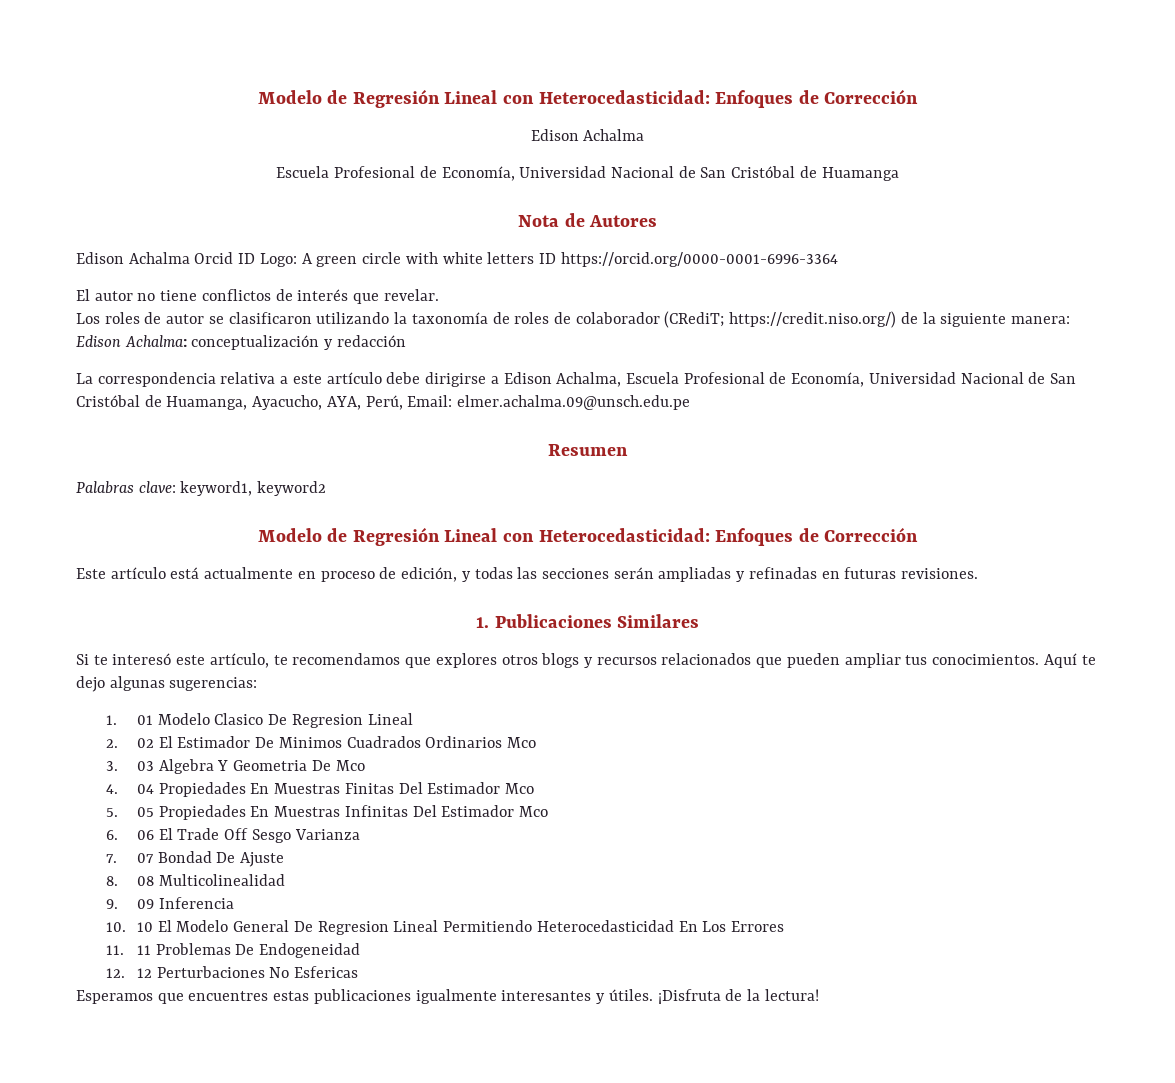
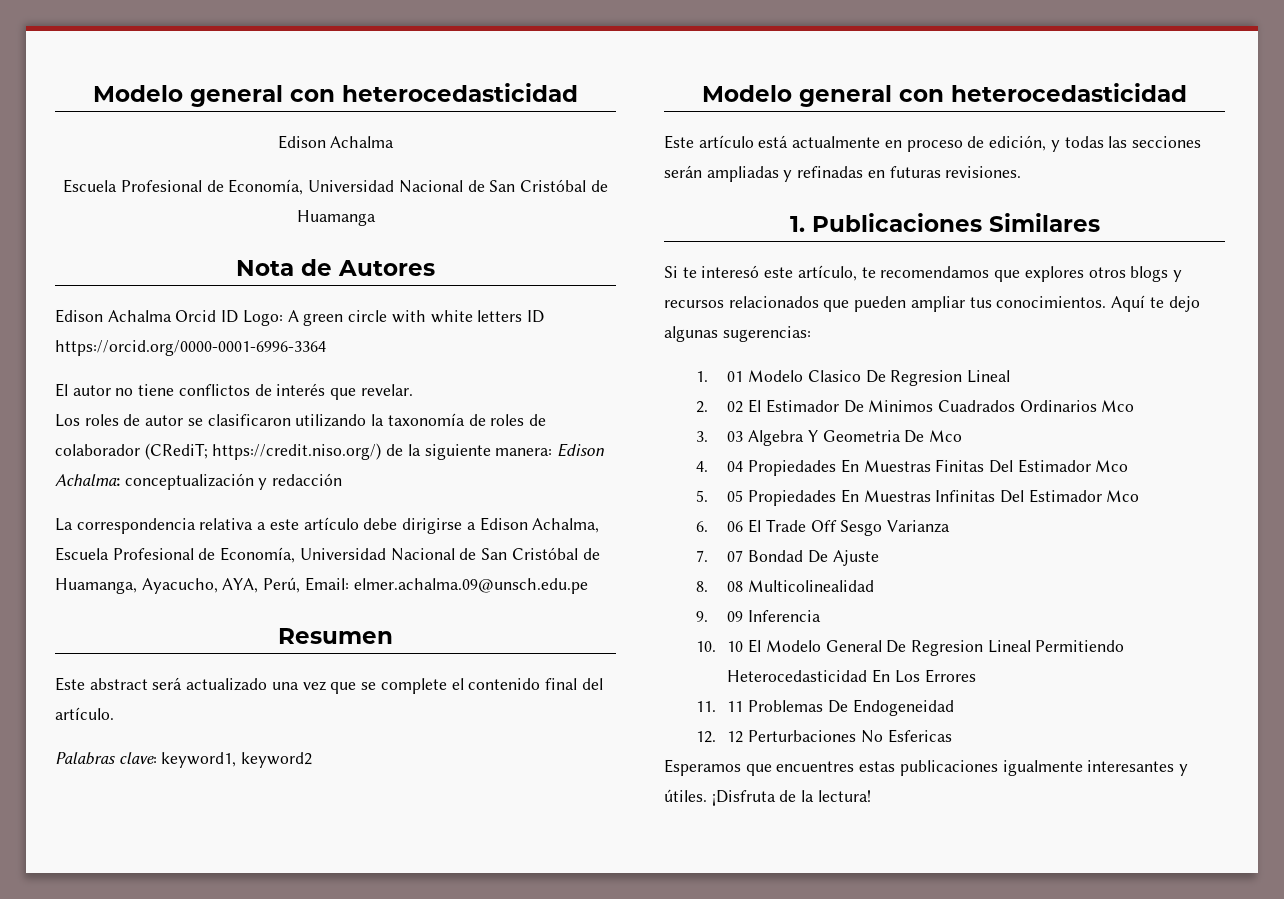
[257,89,919,108] Modelo de Regresión Lineal con Heterocedasticidad: Enfoques de Corrección -> [93,83,578,107] Modelo general con heterocedasticidad
(628, 450) none -> [55,677,603,694] [55,707,114,720] // Este abstract será actualizado una vez que se complete el contenido final del artículo.
[327,527,919,546] de Regresión Lineal con Heterocedasticidad: Enfoques de Corrección -> [799,83,1187,107] general con heterocedasticidad

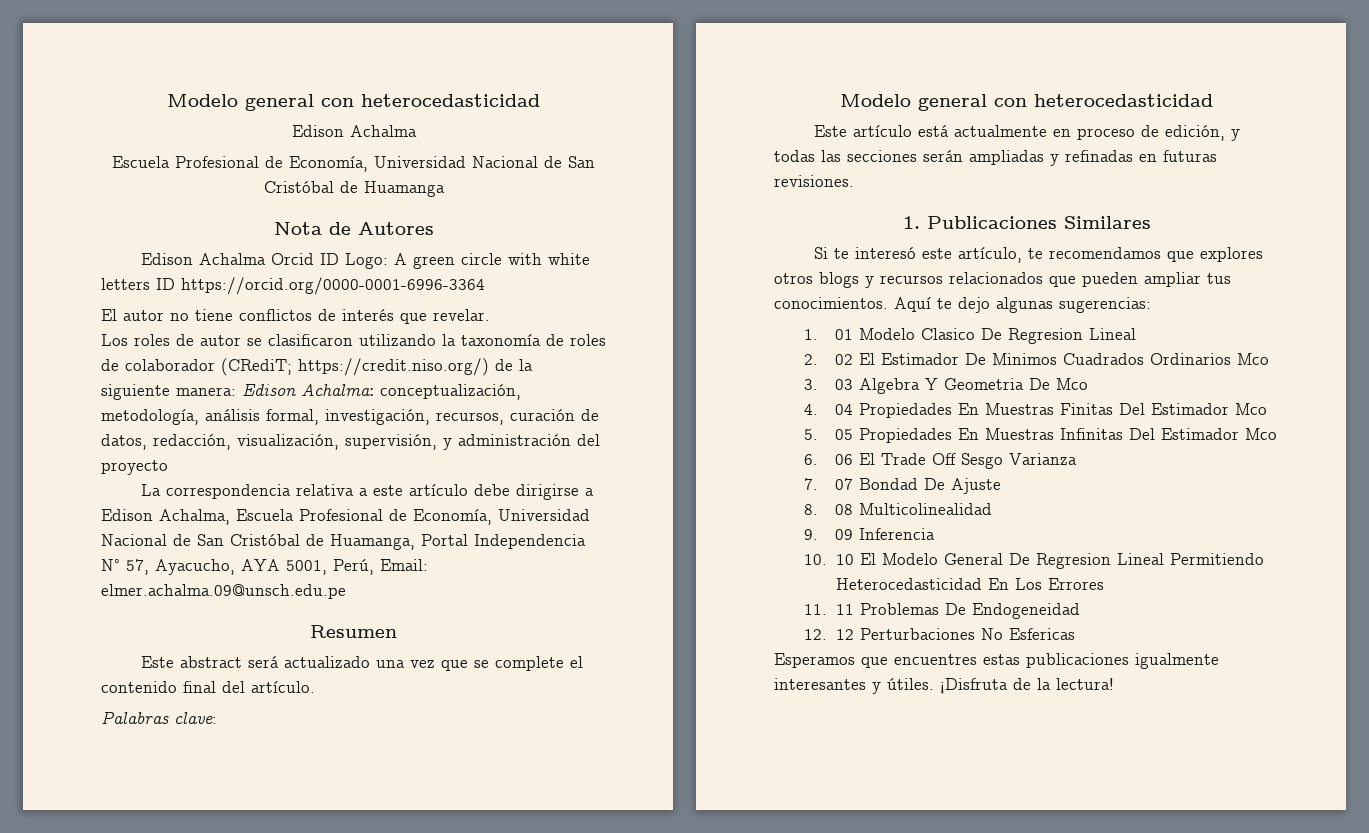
[124,473,343,490] conceptualización y redacción -> [380,384,521,400] [101,409,599,425] [101,434,600,450] [101,460,168,475] conceptualización, metodología, análisis formal, investigación, recursos, curación de datos, redacción, visualización, supervisión, y administración del proyecto
[141,578,259,594] Ayacucho, AYA, -> [421,534,586,549] [101,559,327,575] Portal Independencia N° 57, Ayacucho, AYA 5001,
[161,752,313,768] keyword1, keyword2 -> (217, 718) none

